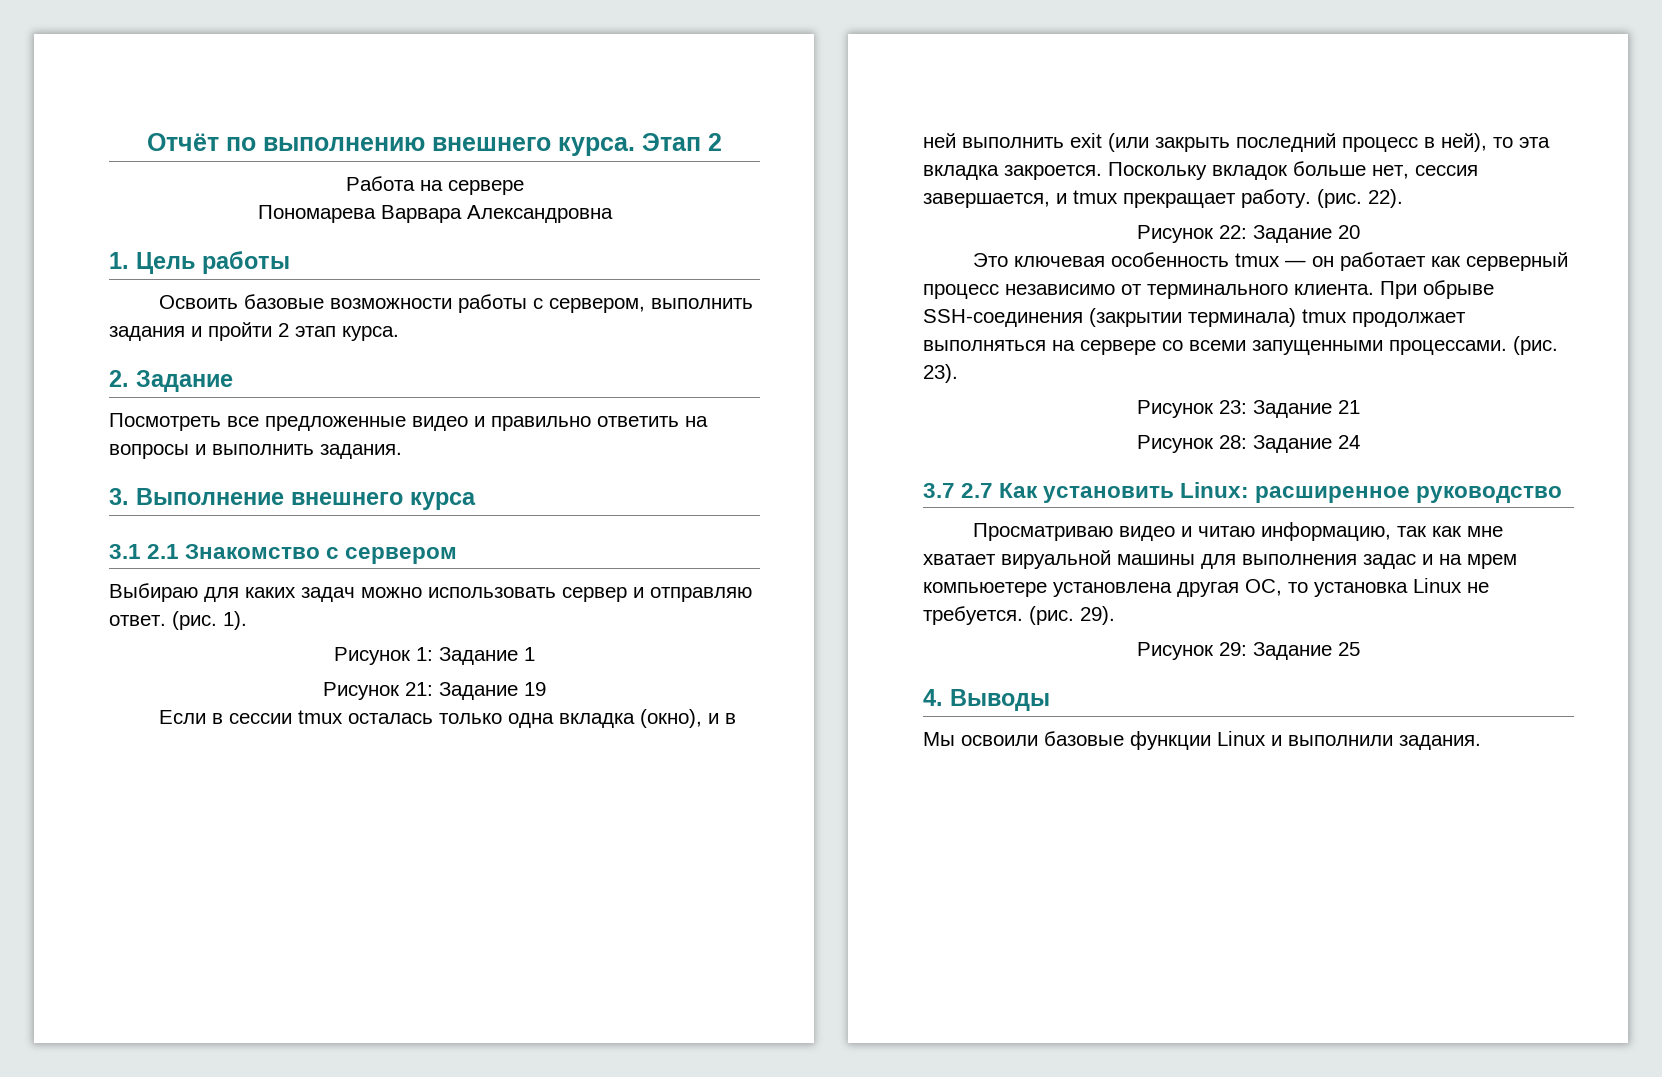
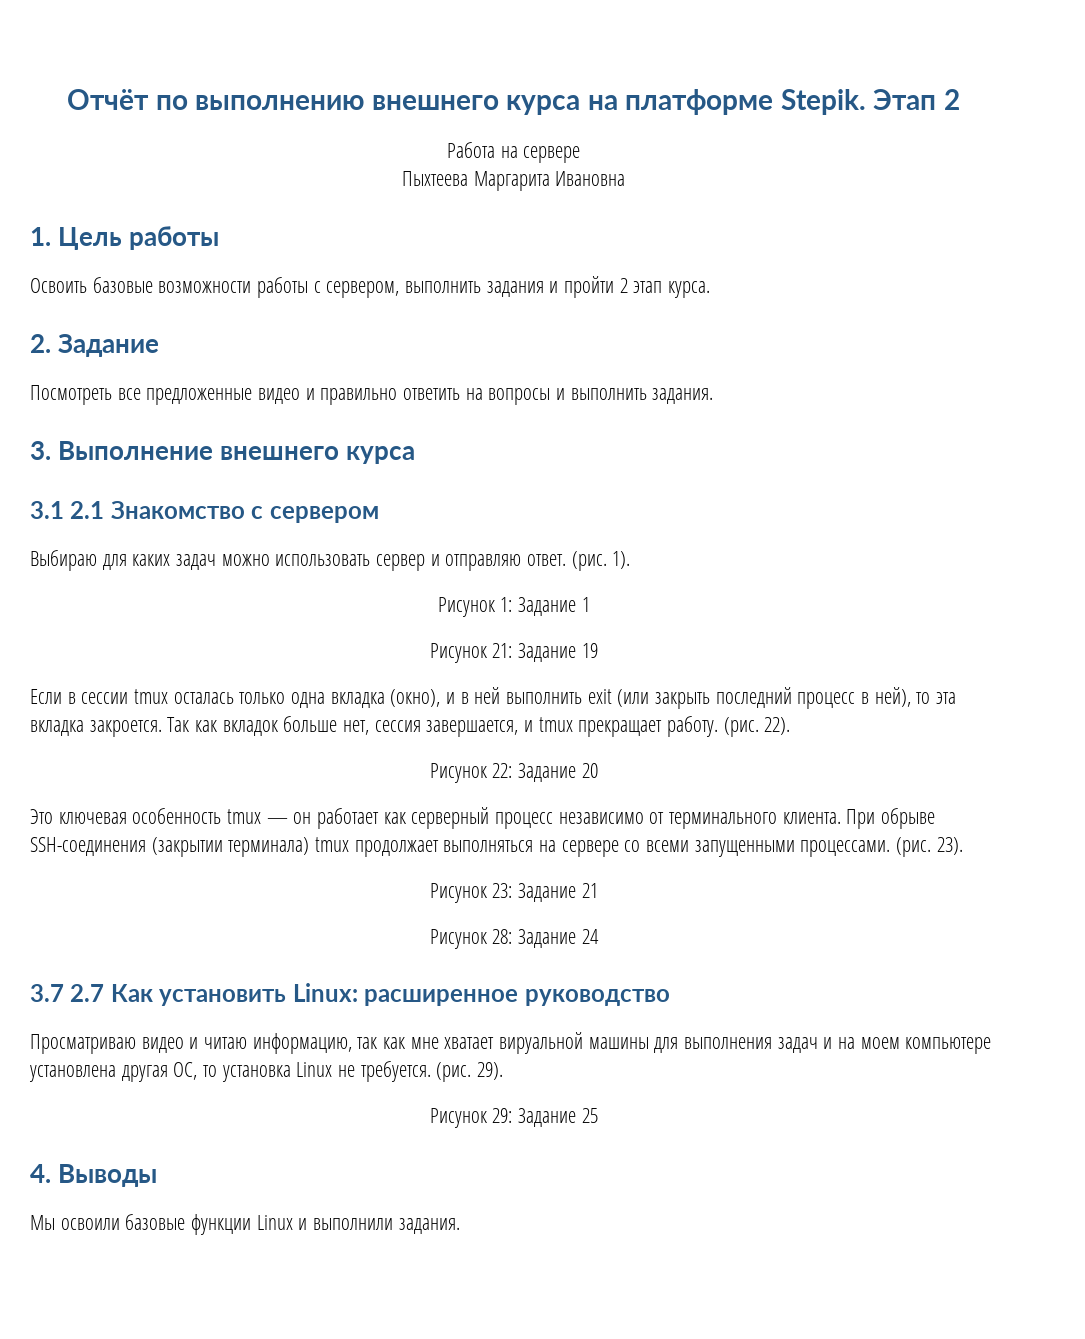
[558,137,635,156] курса. -> [506,89,866,115] курса на платформе Stepik.
[257,205,613,223] Пономарева Варвара Александровна -> [401,171,626,191] Пыхтеева Маргарита Ивановна
[1108,162,1207,180] Поскольку -> [167,717,218,732] Так как
[1363,554,1416,569] задас -> [777,1037,818,1053] задач
[1467,554,1517,569] [923,582,1047,597] мрем компьюетере -> [860,1037,992,1054] моем компьютере

